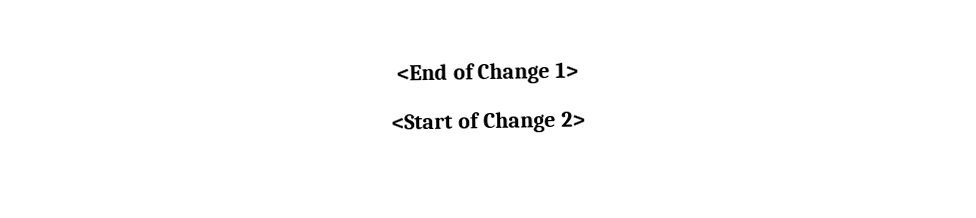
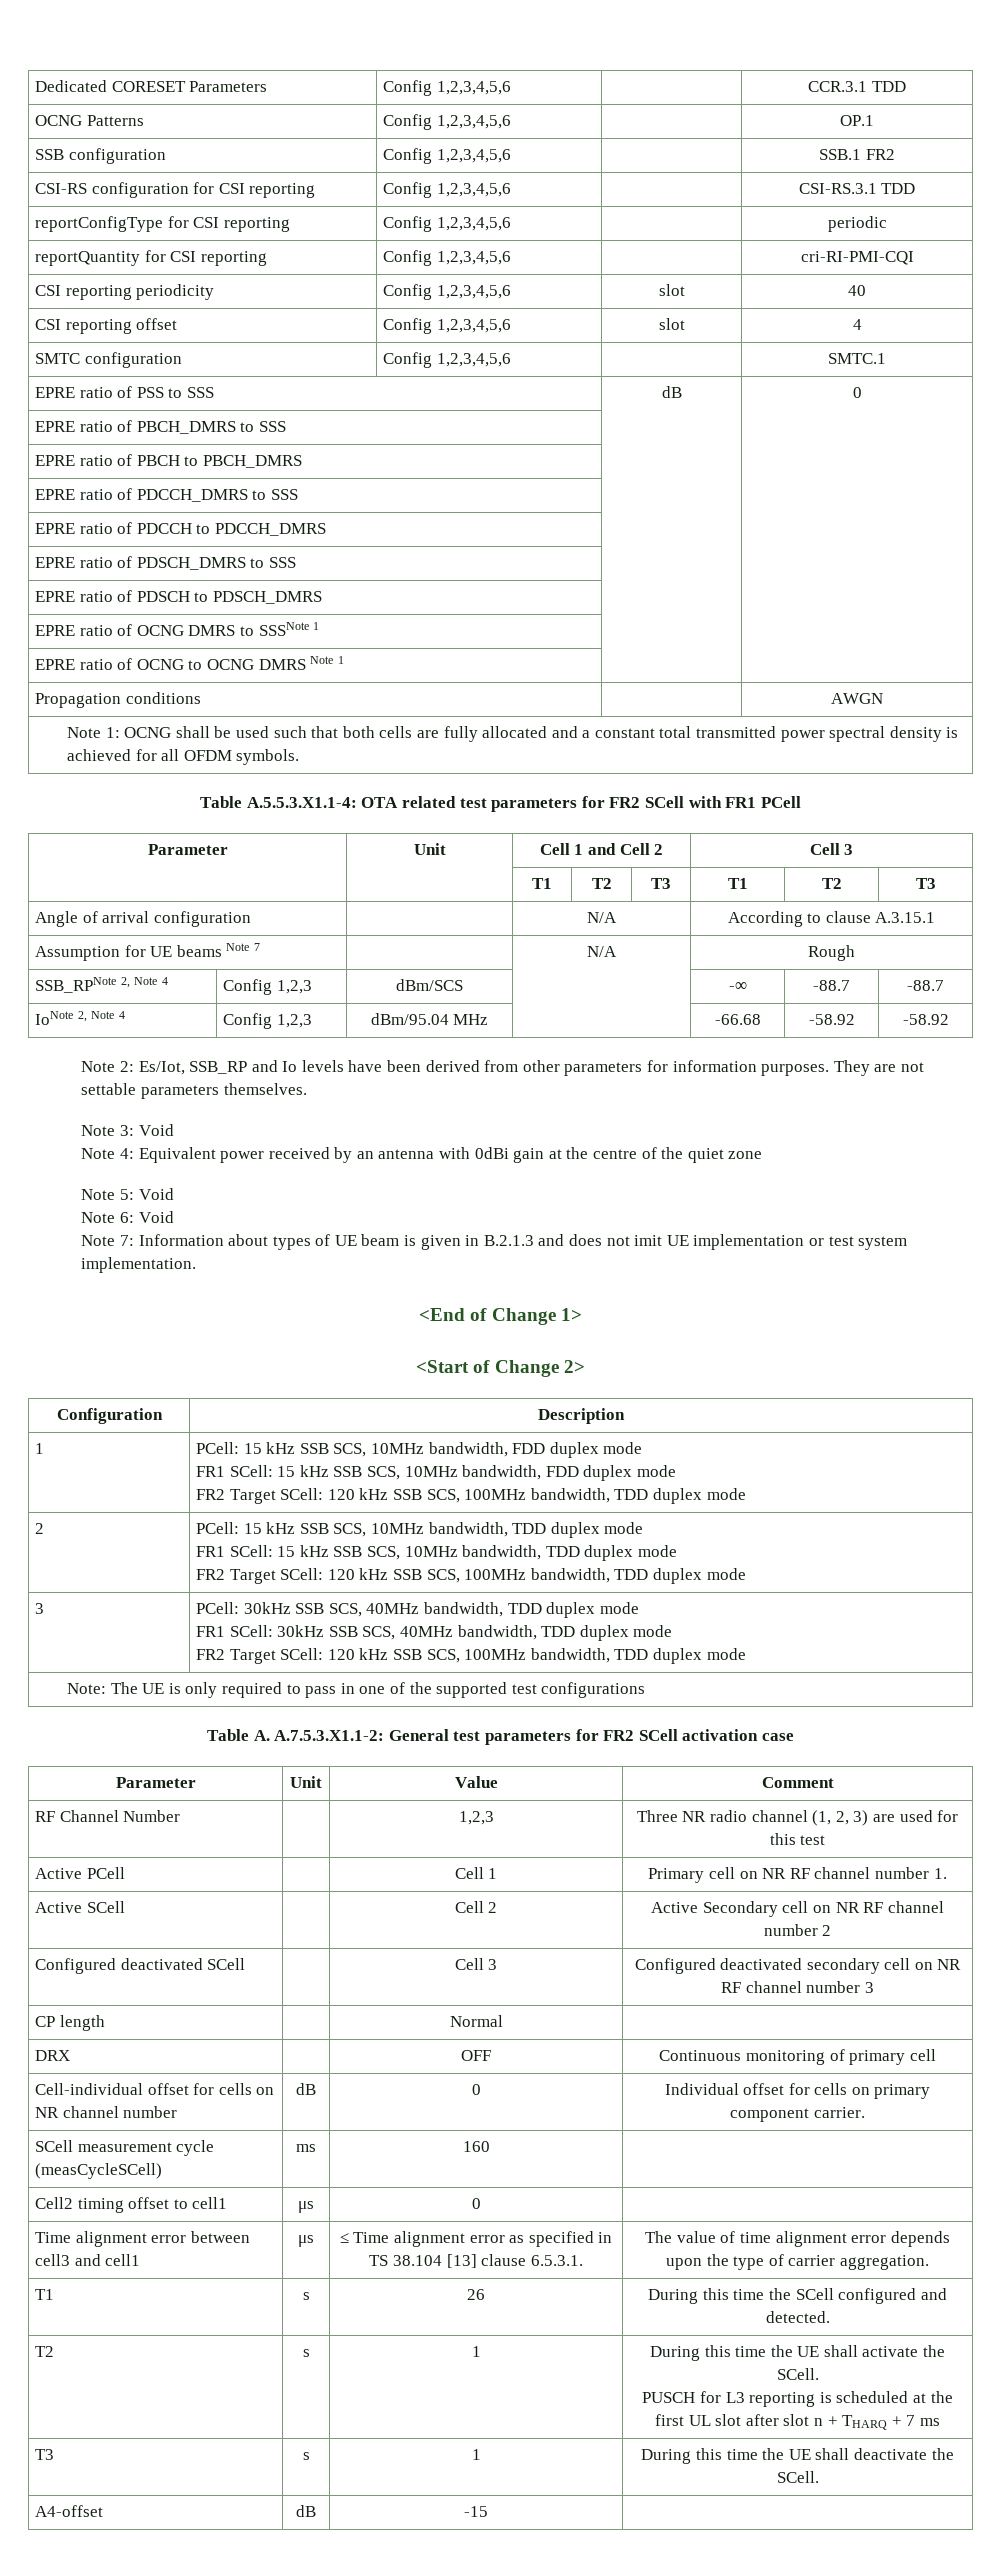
(395, 72) none -> [35,80,268,92] [383,80,511,96] [808,81,906,92] [35,115,144,126] [383,114,511,130] [840,115,874,126] [35,148,166,164] [383,148,511,164] [819,149,895,160] [35,182,316,198] [383,182,511,198] [798,183,916,194] [35,216,290,232] [383,216,511,232] [827,216,887,232] [35,250,267,266] [383,250,511,266] [800,251,914,265] [35,284,215,300] [383,284,511,300] [658,284,685,296] [848,285,866,296] [35,318,178,334] [383,318,511,334] [658,318,685,330] [852,319,862,330] [35,352,182,368] [383,352,511,368] [828,353,886,364] [35,386,214,398] [661,386,682,398] [852,387,862,398] [35,420,286,434] [35,454,302,468] [35,488,298,502] [35,522,326,536] [35,556,296,570] [35,590,322,604] [35,622,320,636] [35,656,344,670] [35,692,201,708] [831,693,883,704] [67,726,959,742] [67,749,300,765] [200,796,801,812] [147,844,228,855] [413,843,446,855] [539,843,664,855] [809,843,854,855] [532,878,552,889] [591,878,612,889] [651,878,671,889] [727,878,748,889] [821,878,842,889] [915,878,936,889] [35,911,251,927] [587,912,617,923] [727,911,936,927] [35,943,260,961] [587,946,617,957] [808,945,855,961] [35,977,168,993] [223,979,312,995] [396,979,463,991] [728,982,747,991] [813,980,850,991] [907,980,944,991] [35,1011,125,1025] [223,1013,312,1029] [370,1013,489,1025] [714,1014,761,1025] [808,1014,855,1025] [902,1014,949,1025] [81,1060,924,1076] [81,1083,307,1099] [81,1124,174,1136] [81,1147,763,1163] [81,1188,174,1200] [81,1211,174,1223] [81,1234,908,1250] [81,1257,197,1273] Dedicated CORESET Parameters | Config 1,2,3,4,5,6 | | CCR.3.1 TDD // OCNG Patterns | Config 1,2,3,4,5,6 | | OP.1 // SSB configuration | Config 1,2,3,4,5,6 | | SSB.1 FR2 // CSI-RS configuration for CSI reporting | Config 1,2,3,4,5,6 | | CSI-RS.3.1 TDD // reportConfigType for CSI reporting | Config 1,2,3,4,5,6 | | periodic // reportQuantity for CSI reporting | Config 1,2,3,4,5,6 | | cri-RI-PMI-CQI // CSI reporting periodicity | Config 1,2,3,4,5,6 | slot | 40 // CSI reporting offset | Config 1,2,3,4,5,6 | slot | 4 // SMTC configuration | Config 1,2,3,4,5,6 | | SMTC.1 // EPRE ratio of PSS to SSS | dB | 0 // EPRE ratio of PBCH_DMRS to SSS | | // EPRE ratio of PBCH to PBCH_DMRS | | // EPRE ratio of PDCCH_DMRS to SSS | | // EPRE ratio of PDCCH to PDCCH_DMRS | | // EPRE ratio of PDSCH_DMRS to SSS | | // EPRE ratio of PDSCH to PDSCH_DMRS | | // EPRE ratio of OCNG DMRS to SSSNote 1 | | // EPRE ratio of OCNG to OCNG DMRS Note 1 | | // Propagation conditions | | AWGN // Note 1: OCNG shall be used such that both cells are fully allocated and a constant total transmitted power spectral density is achieved for all OFDM symbols. // Table A.5.5.3.X1.1-4: OTA related test parameters for FR2 SCell with FR1 PCell // Parameter | Unit | Cell 1 and Cell 2 | Cell 3 // | | T1 | T2 | T3 | T1 | T2 | T3 // Angle of arrival configuration | | N/A | According to clause A.3.15.1 // Assumption for UE beams Note 7 | | N/A | Rough // SSB_RPNote 2, Note 4 | Config 1,2,3 | dBm/SCS | | -∞ | -88.7 | -88.7 // IoNote 2, Note 4 | Config 1,2,3 | dBm/95.04 MHz | | -66.68 | -58.92 | -58.92 // Note 2: Es/Iot, SSB_RP and Io levels have been derived from other parameters for information purposes. They are not settable parameters themselves. // Note 3: Void // Note 4: Equivalent power received by an antenna with 0dBi gain at the centre of the quiet zone // Note 5: Void // Note 6: Void // Note 7: Information about types of UE beam is given in B.2.1.3 and does not imit UE implementation or test system implementation. //
(586, 119) none -> [56,1408,163,1424] [538,1408,625,1424] [35,1443,45,1454] [196,1442,643,1458] [196,1465,676,1481] [196,1488,746,1504] [35,1523,45,1534] [196,1522,644,1538] [196,1545,677,1561] [196,1568,746,1584] [35,1603,45,1614] [196,1602,639,1618] [196,1625,673,1641] [196,1648,746,1664] [67,1682,646,1698] [207,1729,794,1745] [115,1777,196,1788] [290,1776,322,1788] [454,1776,498,1788] [761,1777,834,1788] [35,1810,181,1822] [458,1811,494,1825] [636,1810,959,1826] [769,1833,826,1845] [35,1867,125,1879] [454,1867,498,1879] [648,1867,947,1883] [35,1901,125,1913] [454,1901,498,1913] [651,1901,944,1917] [763,1924,832,1936] [35,1958,246,1974] [454,1958,498,1970] [634,1958,962,1974] [721,1981,874,1993] [35,2015,105,2031] [449,2015,503,2027] [35,2050,71,2061] [461,2050,491,2061] [659,2049,936,2065] [35,2083,275,2095] [35,2106,178,2118] [296,2083,316,2095] [471,2084,481,2095] [664,2083,931,2099] [730,2107,865,2122] [35,2140,215,2156] [35,2163,163,2179] [296,2144,316,2152] [462,2141,490,2152] [35,2197,228,2213] [298,2201,314,2213] [471,2198,481,2209] [35,2231,250,2247] [35,2254,141,2266] [298,2235,314,2247] [339,2231,613,2247] [369,2254,583,2268] [645,2231,950,2247] [666,2254,929,2270] [35,2289,55,2300] [302,2292,310,2300] [467,2289,485,2300] [648,2288,947,2304] [765,2311,830,2323] [35,2346,55,2357] [302,2349,310,2357] [471,2346,481,2357] [649,2345,946,2361] [776,2368,819,2380] [642,2391,953,2407] [655,2414,940,2430] [35,2449,55,2460] [302,2452,310,2460] [471,2449,481,2460] [641,2448,954,2464] [776,2471,819,2483] [35,2505,104,2517] [296,2505,316,2517] [464,2506,488,2517] // Configuration | Description // 1 | PCell: 15 kHz SSB SCS, 10MHz bandwidth, FDD duplex mode // FR1 SCell: 15 kHz SSB SCS, 10MHz bandwidth, FDD duplex mode // FR2 Target SCell: 120 kHz SSB SCS, 100MHz bandwidth, TDD duplex mode // 2 | PCell: 15 kHz SSB SCS, 10MHz bandwidth, TDD duplex mode // FR1 SCell: 15 kHz SSB SCS, 10MHz bandwidth, TDD duplex mode // FR2 Target SCell: 120 kHz SSB SCS, 100MHz bandwidth, TDD duplex mode // 3 | PCell: 30kHz SSB SCS, 40MHz bandwidth, TDD duplex mode // FR1 SCell: 30kHz SSB SCS, 40MHz bandwidth, TDD duplex mode // FR2 Target SCell: 120 kHz SSB SCS, 100MHz bandwidth, TDD duplex mode // Note: The UE is only required to pass in one of the supported test configurations // Table A. A.7.5.3.X1.1-2: General test parameters for FR2 SCell activation case // Parameter | Unit | Value | Comment // RF Channel Number | | 1,2,3 | Three NR radio channel (1, 2, 3) are used for this test // Active PCell | | Cell 1 | Primary cell on NR RF channel number 1. // Active SCell | | Cell 2 | Active Secondary cell on NR RF channel number 2 // Configured deactivated SCell | | Cell 3 | Configured deactivated secondary cell on NR RF channel number 3 // CP length | | Normal | // DRX | | OFF | Continuous monitoring of primary cell // Cell-individual offset for cells on NR channel number | dB | 0 | Individual offset for cells on primary component carrier. // SCell measurement cycle (measCycleSCell) | ms | 160 | // Cell2 timing offset to cell1 | μs | 0 | // Time alignment error between cell3 and cell1 | μs | ≤ Time alignment error as specified in TS 38.104 [13] clause 6.5.3.1. | The value of time alignment error depends upon the type of carrier aggregation. // T1 | s | 26 | During this time the SCell configured and detected. // T2 | s | 1 | During this time the UE shall activate the SCell. // PUSCH for L3 reporting is scheduled at the first UL slot after slot n + THARQ + 7 ms // T3 | s | 1 | During this time the UE shall deactivate the SCell. // A4-offset | dB | -15 |

